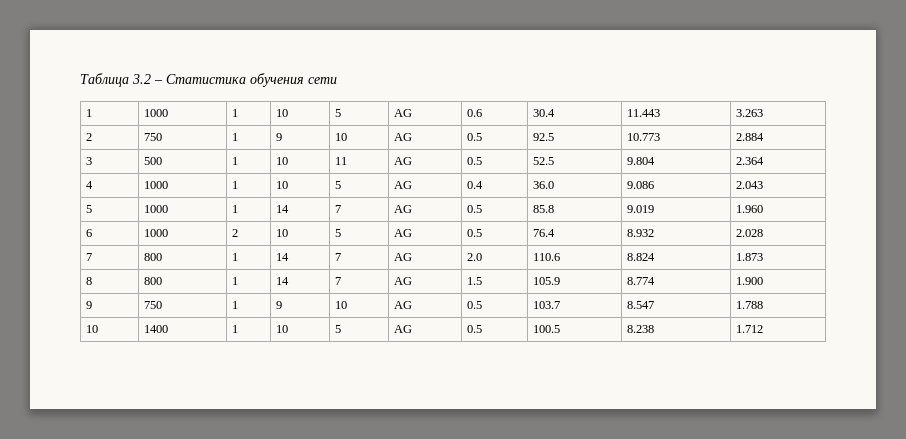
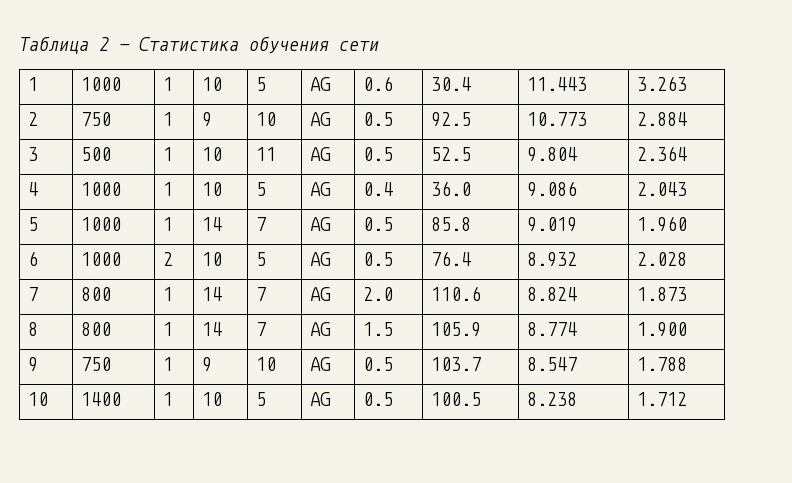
[132,74,151,84] 3.2 -> [99,37,109,51] 2

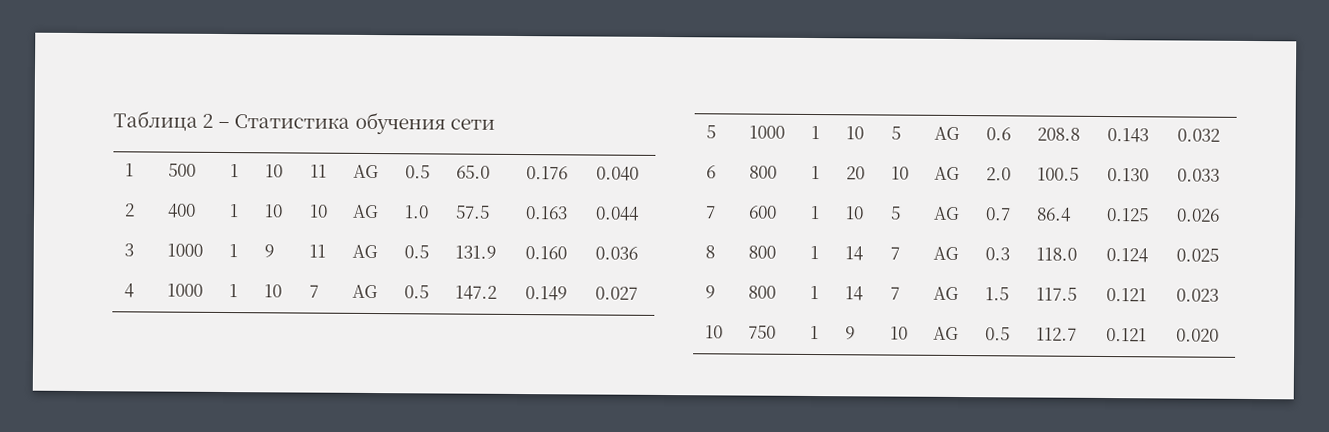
(38, 84) none -> [167,163,196,177] [229,164,239,178] [264,164,283,178] [309,164,327,178] [352,164,379,179] [404,165,430,179] [455,165,490,179] [525,166,568,180] [595,166,639,181] [123,203,135,217] [166,203,196,218] [228,204,239,218] [263,204,283,218] [308,204,328,218] [351,204,379,219] [403,205,429,219] [454,205,490,219] [524,206,568,220] [594,206,640,221] [123,243,134,257] [166,243,203,257] [228,244,238,258] [263,244,275,258] [308,244,326,258] [351,244,378,259] [403,245,429,259] [454,245,497,259] [524,246,567,260] [594,246,638,260] [123,283,135,298] [166,283,203,297] [228,284,238,298] [263,284,282,298] [308,284,319,298] [351,284,378,299] [403,285,429,299] [454,285,497,300] [524,286,568,301] [594,286,638,300] [705,125,716,139] | 500 | 1 | 10 | 11 | AG | 0.5 | 65.0 | 0.176 | 0.040 // 2 | 400 | 1 | 10 | 10 | AG | 1.0 | 57.5 | 0.163 | 0.044 // 3 | 1000 | 1 | 9 | 11 | AG | 0.5 | 131.9 | 0.160 | 0.036 // 4 | 1000 | 1 | 10 | 7 | AG | 0.5 | 147.2 | 0.149 | 0.027 // 5
[430,77,471,91] [526,77,587,91] [636,76,687,91] [27,112,38,126] [80,112,111,126] [162,112,173,126] [201,112,212,127] [255,112,276,126] [309,112,331,126] [362,112,393,126] [430,112,471,127] [526,112,587,126] [636,112,687,126] [27,147,38,161] [80,147,111,161] [162,147,173,161] [201,147,222,161] [255,147,276,161] [309,147,331,161] [362,147,393,161] [430,147,471,161] [526,147,577,162] [636,146,687,161] [27,182,38,196] [80,182,121,196] [162,182,173,196] [201,182,222,196] [255,182,266,196] [309,182,331,196] [362,182,393,196] [430,181,471,196] [526,181,577,197] [636,182,687,196] [27,217,38,231] [80,217,121,231] [162,217,173,231] [201,217,222,231] [255,217,266,231] [309,217,331,231] [362,217,393,231] [430,217,471,231] [526,217,577,232] [636,216,687,232] [27,251,38,266] [80,252,121,266] [162,252,173,266] [201,252,222,266] [255,252,266,266] [309,252,331,266] [362,252,393,266] [430,251,471,266] [526,252,577,267] [636,252,687,266] [27,287,38,301] [80,287,111,301] [162,287,173,301] [201,287,222,301] [255,287,266,301] [309,287,331,301] [362,287,393,301] [430,286,481,301] [526,287,577,301] [636,287,687,301] [27,322,38,336] [80,322,111,336] [162,322,173,336] [201,322,222,336] [255,322,266,336] [309,322,331,336] [362,322,393,336] [430,322,481,337] [526,322,577,336] [636,322,687,337] [27,357,38,372] [80,357,111,371] [162,357,173,371] [201,357,212,372] [255,357,276,371] [309,357,331,371] [362,357,393,371] [430,357,481,371] [526,357,577,371] [636,357,687,371] [27,392,48,406] [80,392,121,406] [162,392,173,406] [201,392,222,406] [255,392,266,406] [309,392,331,406] [362,392,393,406] [430,392,481,406] [526,392,577,406] [636,392,687,406] 30.4 | 11.443 | 3.263 // 2 | 750 | 1 | 9 | 10 | AG | 0.5 | 92.5 | 10.773 | 2.884 // 3 | 500 | 1 | 10 | 11 | AG | 0.5 | 52.5 | 9.804 | 2.364 // 4 | 1000 | 1 | 10 | 5 | AG | 0.4 | 36.0 | 9.086 | 2.043 // 5 | 1000 | 1 | 14 | 7 | AG | 0.5 | 85.8 | 9.019 | 1.960 // 6 | 1000 | 2 | 10 | 5 | AG | 0.5 | 76.4 | 8.932 | 2.028 // 7 | 800 | 1 | 14 | 7 | AG | 2.0 | 110.6 | 8.824 | 1.873 // 8 | 800 | 1 | 14 | 7 | AG | 1.5 | 105.9 | 8.774 | 1.900 // 9 | 750 | 1 | 9 | 10 | AG | 0.5 | 103.7 | 8.547 | 1.788 // 10 | 1400 | 1 | 10 | 5 | AG | 0.5 | 100.5 | 8.238 | 1.712 -> [1036,127,1080,141] [1106,128,1149,143] [1176,128,1220,142] [705,165,716,179] [748,165,777,179] [810,165,820,180] [845,166,865,180] [890,166,909,180] [933,166,960,181] [985,167,1011,181] [1036,167,1079,181] [1106,168,1149,182] [1176,168,1220,182] [704,205,716,219] [747,205,777,219] [809,205,820,220] [844,206,864,220] [889,206,901,220] [932,206,960,221] [984,207,1011,221] [1035,207,1072,222] [1105,208,1149,222] [1175,208,1220,222] [704,245,715,259] [747,245,776,259] [809,245,819,260] [844,246,864,261] [889,246,900,260] [932,246,959,261] [984,247,1010,261] [1035,247,1077,261] [1105,248,1149,263] [1175,248,1219,262] [704,285,716,299] [747,285,776,299] [809,285,819,300] [844,286,864,301] [889,286,900,300] [932,286,959,301] [984,287,1009,301] [1035,287,1077,301] [1105,288,1147,302] [1175,288,1219,302] [704,325,723,339] [747,325,776,339] [809,325,819,340] [844,326,856,340] [889,326,908,340] [932,326,959,341] [984,327,1010,341] [1035,327,1077,341] [1105,328,1147,342] [1175,328,1219,342] 208.8 | 0.143 | 0.032 // 6 | 800 | 1 | 20 | 10 | AG | 2.0 | 100.5 | 0.130 | 0.033 // 7 | 600 | 1 | 10 | 5 | AG | 0.7 | 86.4 | 0.125 | 0.026 // 8 | 800 | 1 | 14 | 7 | AG | 0.3 | 118.0 | 0.124 | 0.025 // 9 | 800 | 1 | 14 | 7 | AG | 1.5 | 117.5 | 0.121 | 0.023 // 10 | 750 | 1 | 9 | 10 | AG | 0.5 | 112.7 | 0.121 | 0.020

